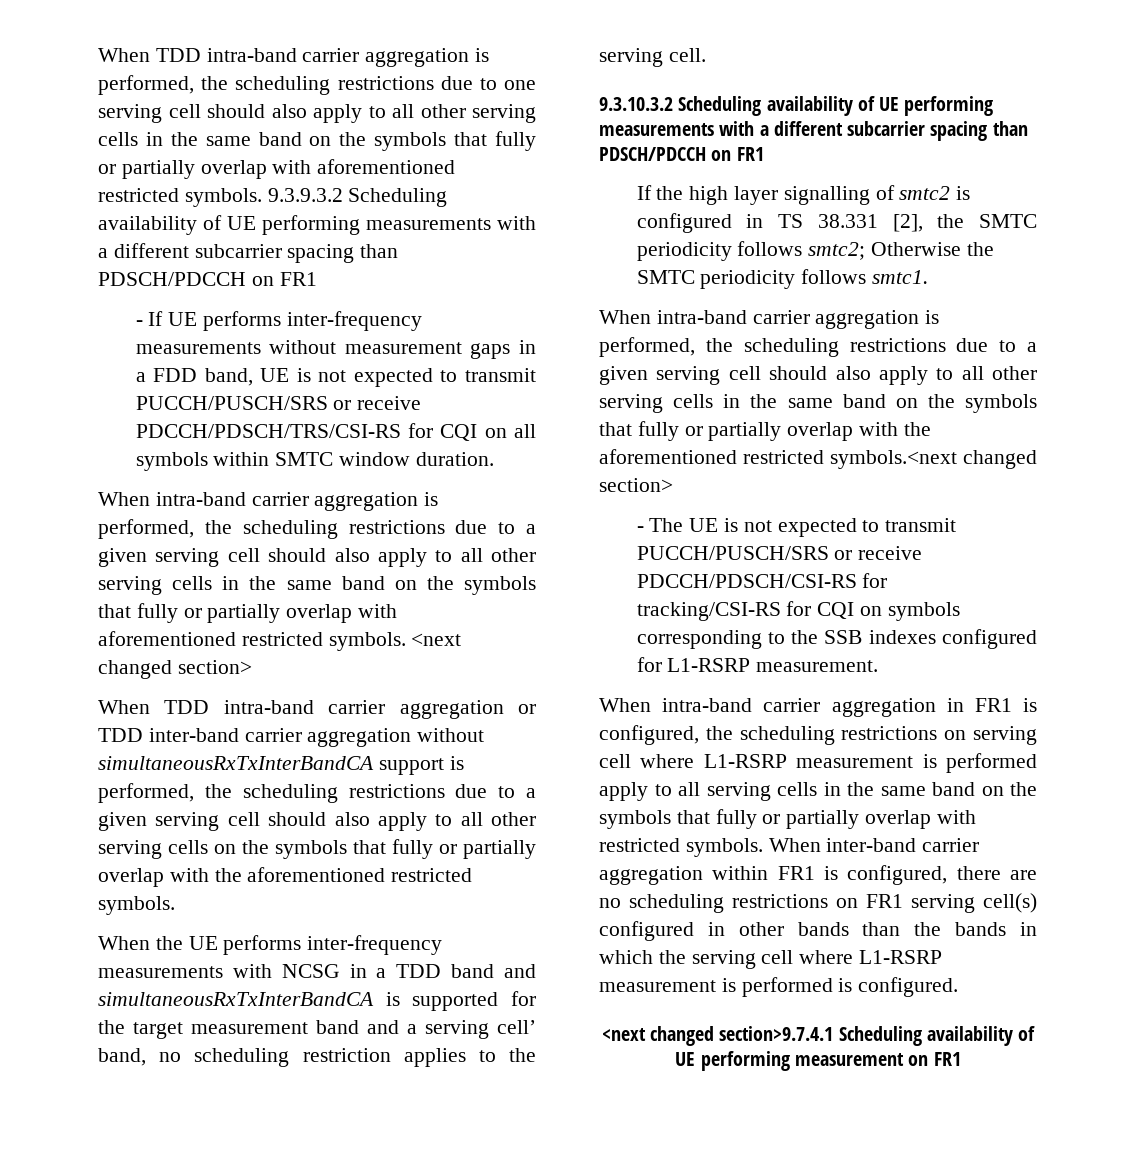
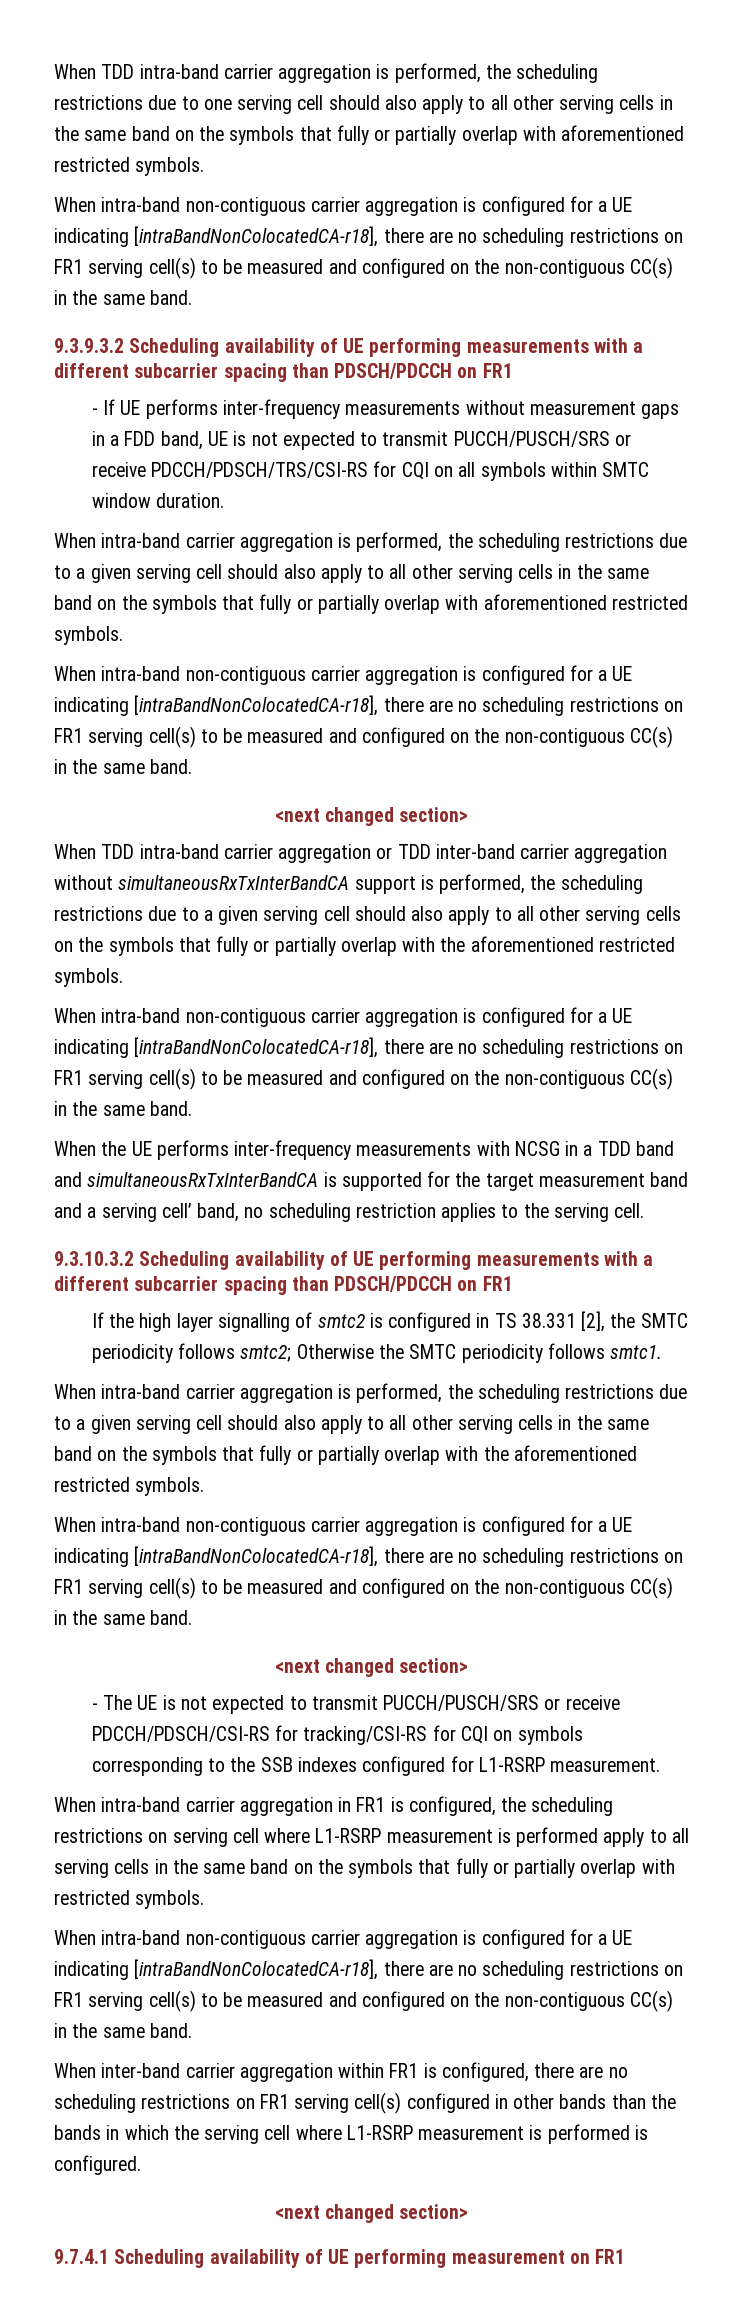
(262, 197) none -> [54,196,633,216] [54,226,683,247] [54,257,673,279] [54,290,192,305] // When intra-band non-contiguous carrier aggregation is configured for a UE indicating [intraBandNonColocatedCA-r18], there are no scheduling restrictions on FR1 serving cell(s) to be measured and configured on the non-contiguous CC(s) in the same band. //
(406, 641) none -> [54,665,633,685] [54,695,683,716] [54,726,673,748] [54,759,192,774] // When intra-band non-contiguous carrier aggregation is configured for a UE indicating [intraBandNonColocatedCA-r18], there are no scheduling restrictions on FR1 serving cell(s) to be measured and configured on the non-contiguous CC(s) in the same band. //
(175, 905) none -> [54,1007,633,1027] [54,1037,683,1058] [54,1068,673,1090] [54,1101,192,1116] // When intra-band non-contiguous carrier aggregation is configured for a UE indicating [intraBandNonColocatedCA-r18], there are no scheduling restrictions on FR1 serving cell(s) to be measured and configured on the non-contiguous CC(s) in the same band.
[830,450,957,469] symbols.<next -> [135,1477,205,1496] [54,1516,633,1536] [54,1546,683,1567] [54,1577,673,1599] [54,1610,192,1625] [274,1659,320,1673] symbols. // When intra-band non-contiguous carrier aggregation is configured for a UE indicating [intraBandNonColocatedCA-r18], there are no scheduling restrictions on FR1 serving cell(s) to be measured and configured on the non-contiguous CC(s) in the same band. // <next
(763, 847) none -> [54,1929,633,1949] [54,1959,683,1980] [54,1990,673,2012] [54,2023,192,2038] // When intra-band non-contiguous carrier aggregation is configured for a UE indicating [intraBandNonColocatedCA-r18], there are no scheduling restrictions on FR1 serving cell(s) to be measured and configured on the non-contiguous CC(s) in the same band. //
[719,1026,834,1041] section>9.7.4.1 -> [399,2204,469,2219] [54,2249,109,2264] section> // 9.7.4.1

